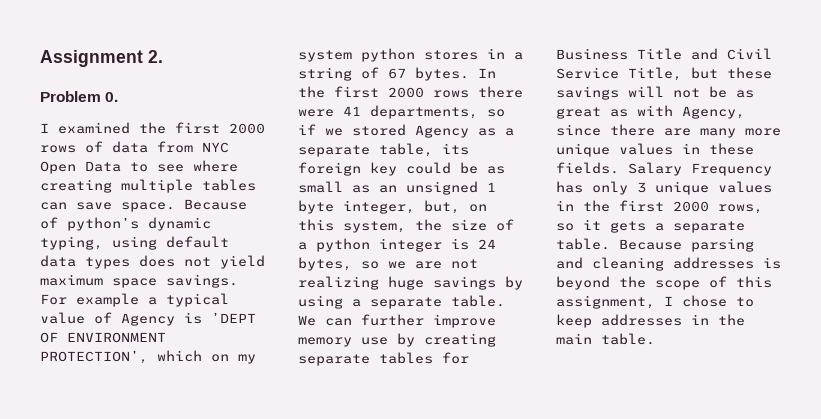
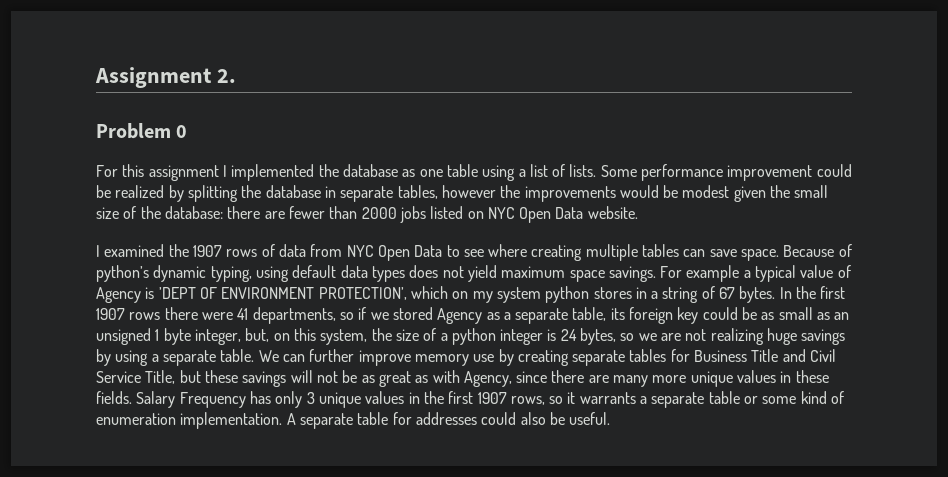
[105,92,119,102] 0. -> [176,125,188,138] [96,164,852,181] [96,185,829,202] [96,206,638,223] 0 // For this assignment I implemented the database as one table using a list of lists. Some performance improvement could be realized by splitting the database in separate tables, however the improvements would be modest given the small size of the database: there are fewer than 2000 jobs listed on NYC Open Data website.
[175,122,265,134] first 2000 -> [192,245,222,257] 1907
[388,87,424,98] 2000 -> [96,308,125,320] 1907
[673,201,709,212] 2000 -> [477,392,507,404] 1907
[610,221,745,233] [556,238,754,252] [556,257,781,271] [556,276,772,290] [556,295,754,309] [556,314,745,328] [556,333,655,345] gets a separate table. Because parsing and cleaning addresses is beyond the scope of this assignment, I chose to keep addresses in the main table. -> [579,391,845,408] [96,412,611,429] warrants a separate table or some kind of enumeration implementation. A separate table for addresses could also be useful.

